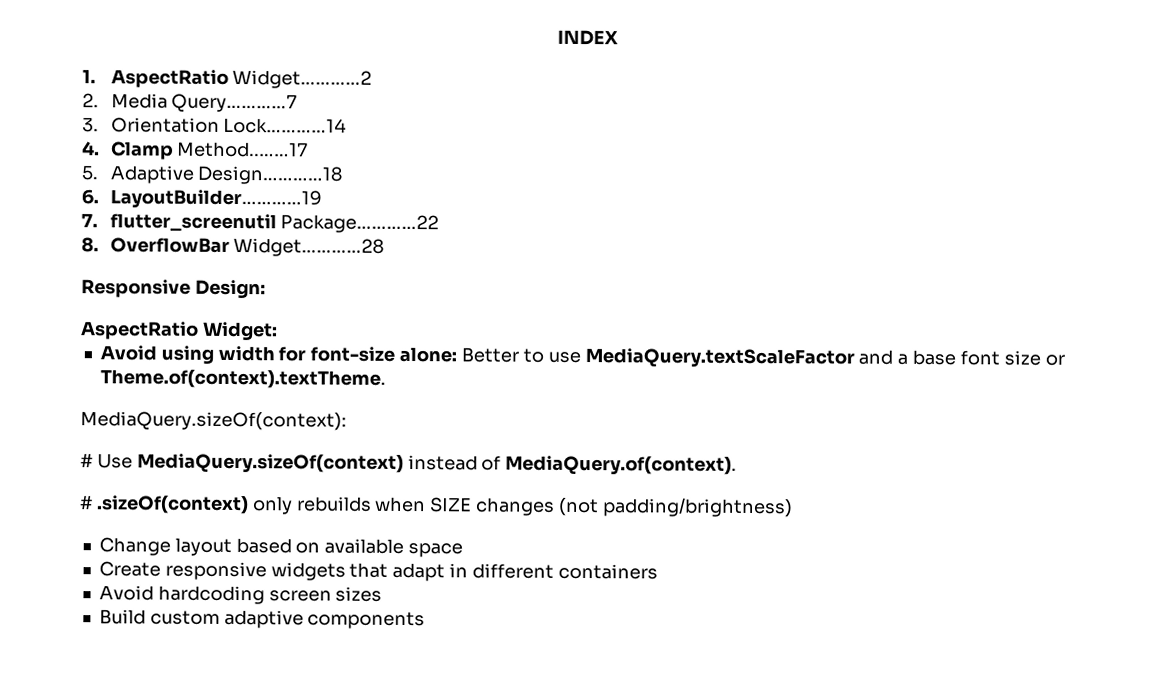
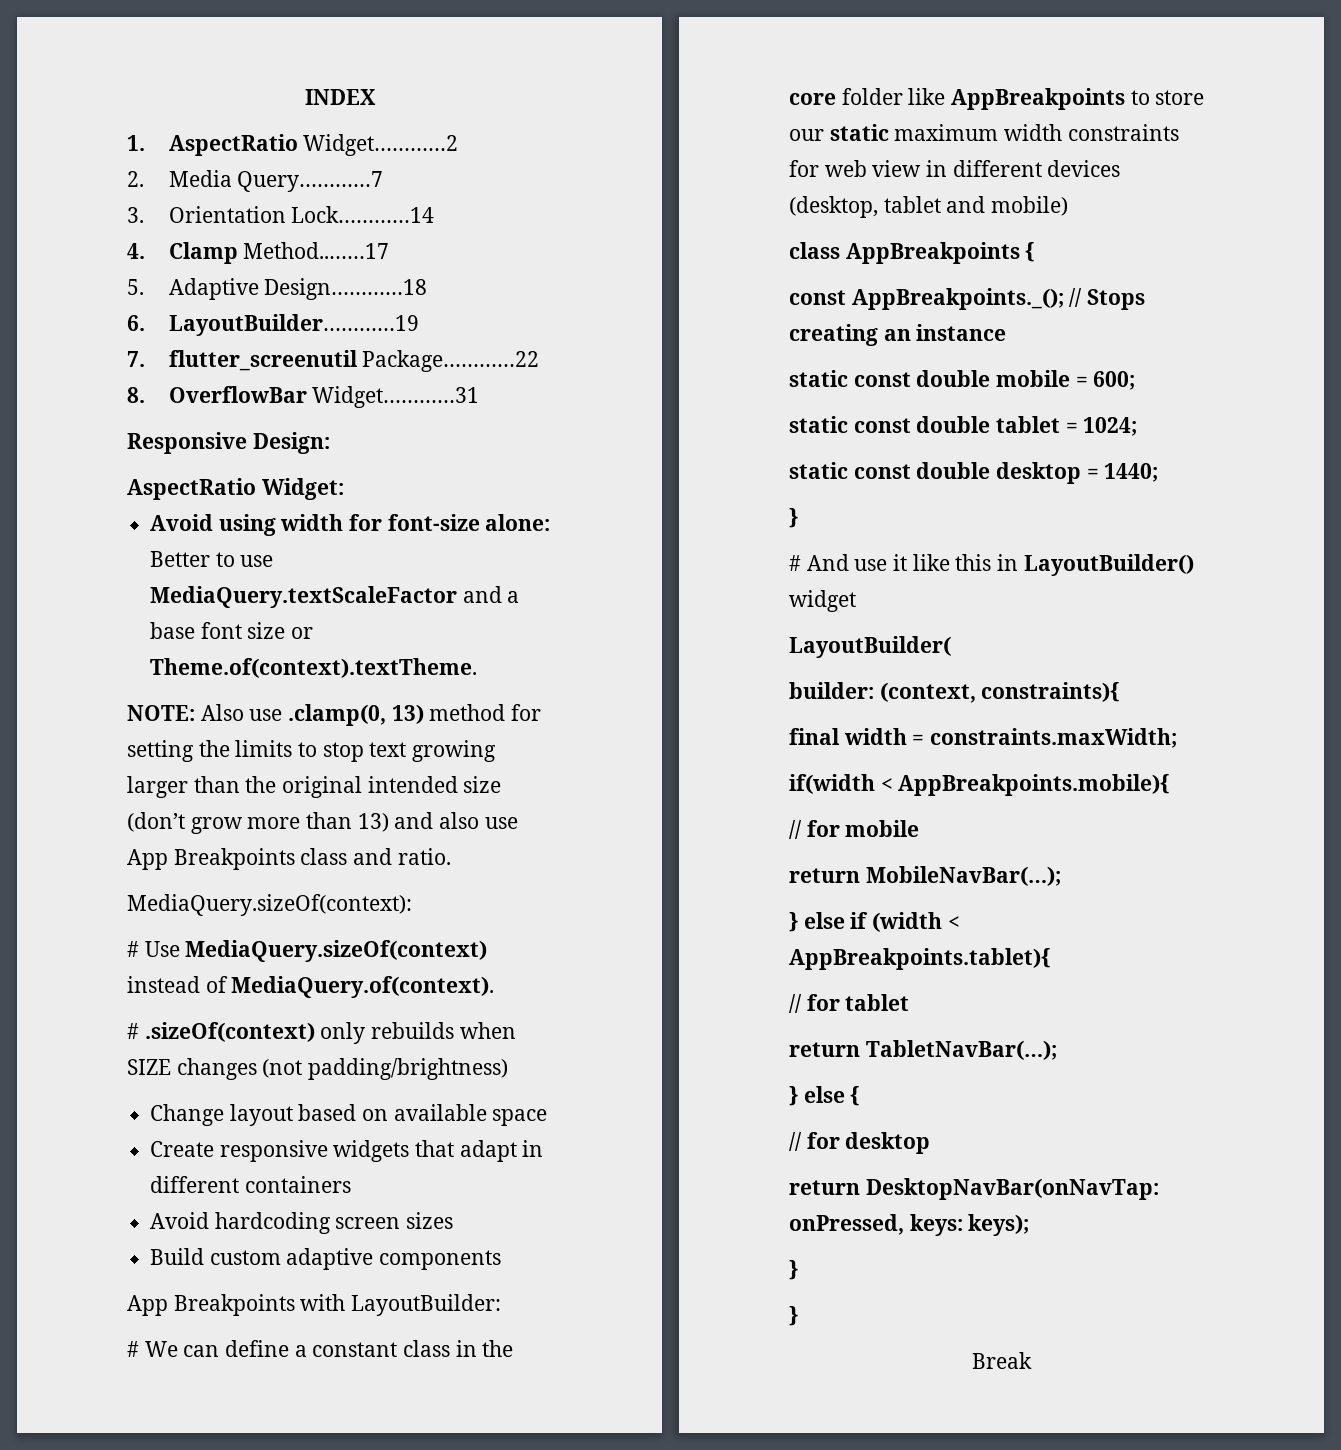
[233,237,385,257] Widget…………28 -> [312,386,480,408] Widget…………31
(386, 379) none -> [127,704,542,726] [127,740,497,762] [127,776,502,798] [127,812,518,834] [127,848,451,870] // NOTE: Also use .clamp(0, 13) method for setting the limits to stop text growing larger than the original intended size (don’t grow more than 13) and also use App Breakpoints class and ratio.
(426, 620) none -> [127,1294,502,1316] [127,1340,514,1357] [789,88,1205,110] [789,124,1179,141] [789,160,1121,177] [789,196,1069,218] [789,242,1035,264] [789,288,1146,310] [789,324,1007,346] [789,370,1136,390] [789,416,1138,436] [789,462,1159,484] [789,508,798,528] [789,554,1194,576] [789,590,856,612] [789,636,951,658] [789,682,1120,703] [789,728,1178,748] [789,774,1170,796] [789,820,920,839] [789,866,1061,886] [789,912,960,932] [789,948,1050,970] [789,994,910,1013] [789,1040,1057,1060] [789,1086,860,1106] [789,1132,931,1154] [789,1178,1159,1200] [789,1214,1030,1236] [789,1260,798,1280] [789,1306,798,1326] [972,1352,1032,1369] // App Breakpoints with LayoutBuilder: // # We can define a constant class in the core folder like AppBreakpoints to store our static maximum width constraints for web view in different devices (desktop, tablet and mobile) // class AppBreakpoints { // const AppBreakpoints._(); // Stops creating an instance // static const double mobile = 600; // static const double tablet = 1024; // static const double desktop = 1440; // } // # And use it like this in LayoutBuilder() widget // LayoutBuilder( // builder: (context, constraints){ // final width = constraints.maxWidth; // if(width < AppBreakpoints.mobile){ // // for mobile // return MobileNavBar(…); // } else if (width < AppBreakpoints.tablet){ // // for tablet // return TabletNavBar(…); // } else { // // for desktop // return DesktopNavBar(onNavTap: onPressed, keys: keys); // } // } // Break

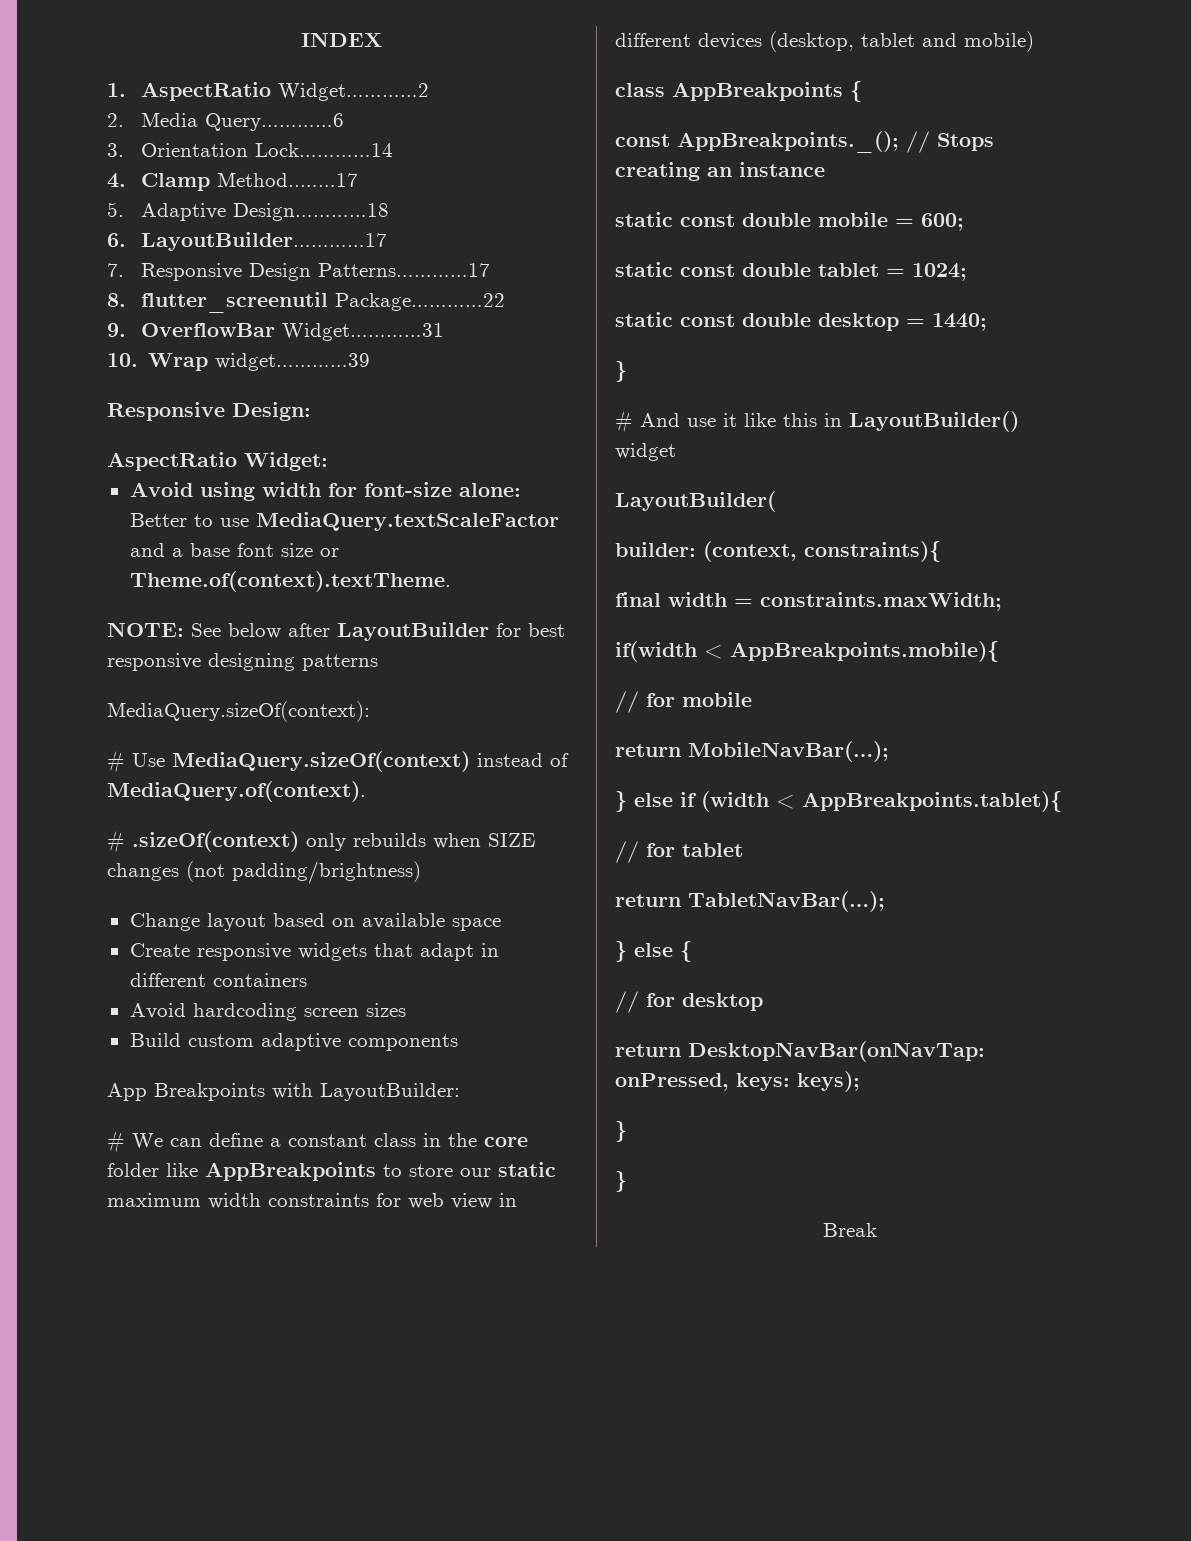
[237,171,384,192] Query…………7 -> [205,113,345,131] Query…………6
[168,314,419,336] [127,351,145,367] LayoutBuilder…………19 // 7. -> [141,232,388,251] [107,263,491,281] [107,293,126,307] LayoutBuilder…………17 // 7. Responsive Design Patterns…………17 // 8.
[127,387,145,403] 8. -> [107,323,126,337] 9.
(480, 397) none -> [107,353,371,371] // 10. Wrap widget…………39
[200,704,542,726] [127,740,497,762] [127,776,502,798] [127,812,518,834] [127,848,451,870] Also use .clamp(0, 13) method for setting the limits to stop text growing larger than the original intended size (don’t grow more than 13) and also use App Breakpoints class and ratio. -> [191,622,565,641] [107,653,378,671] See below after LayoutBuilder for best responsive designing patterns

